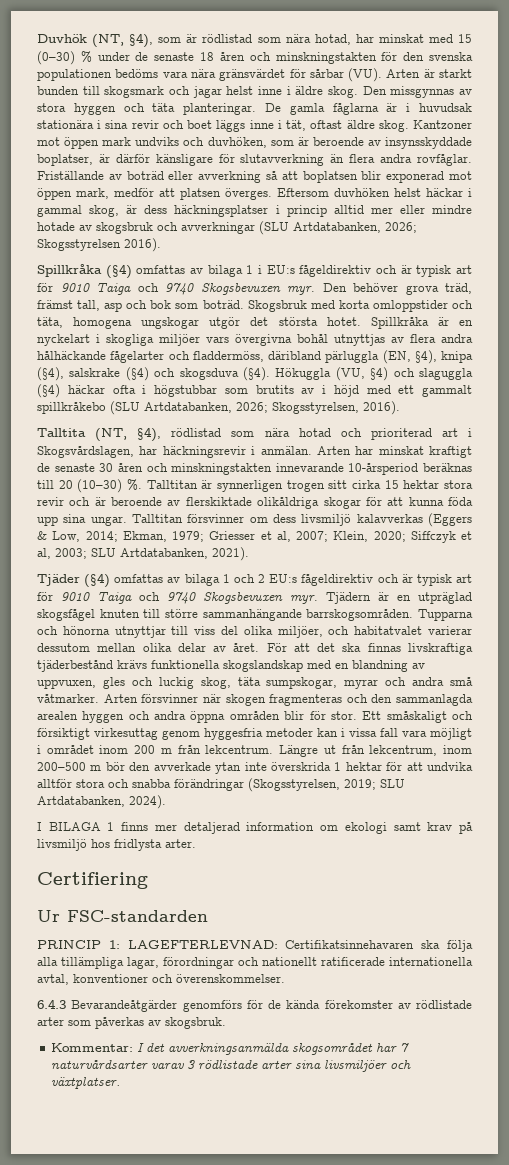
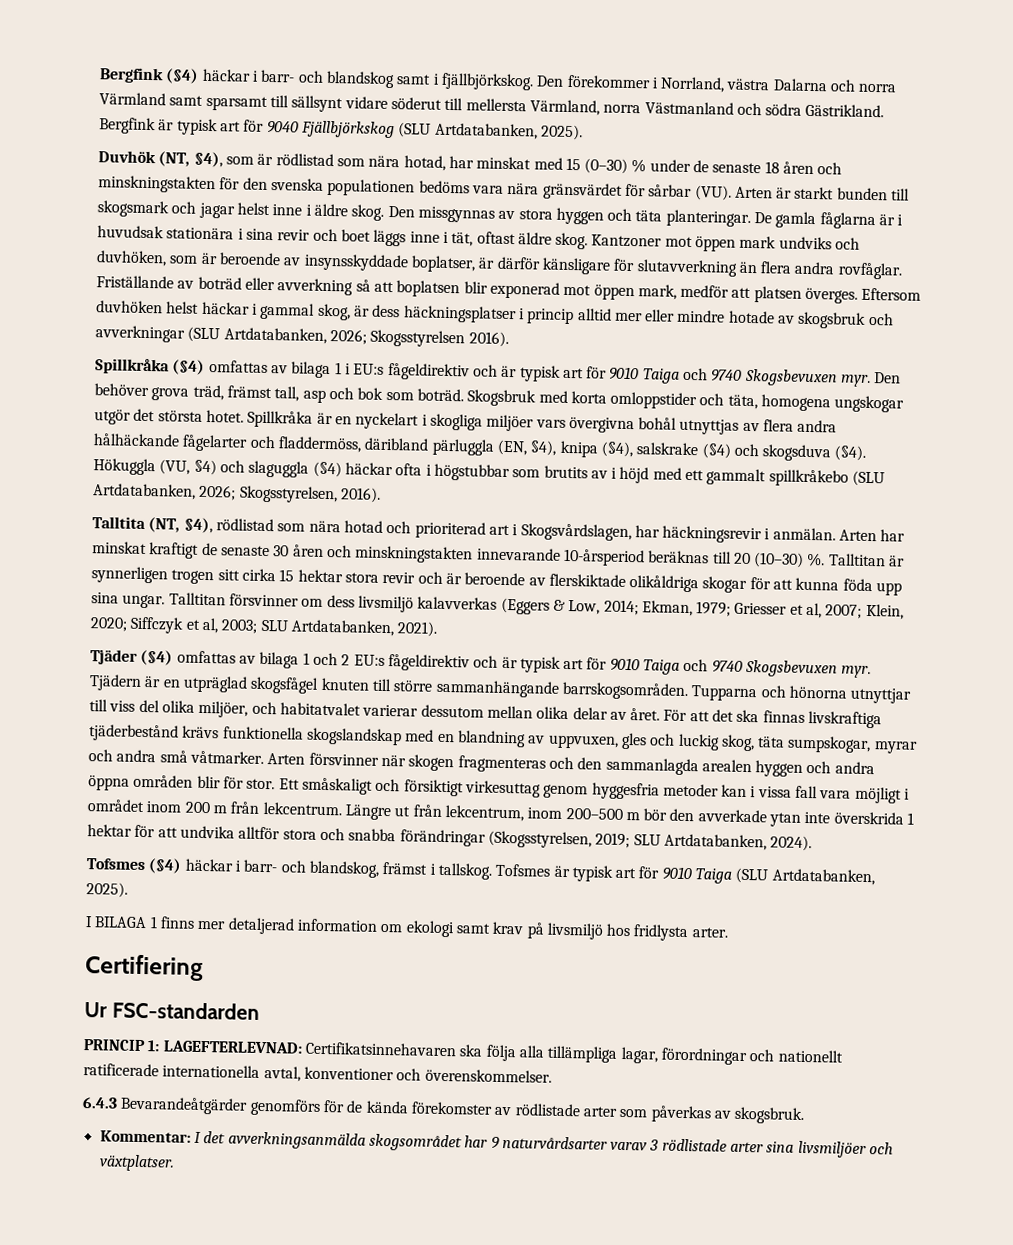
(37, 38) none -> [99,67,897,93] [99,92,885,118] [99,117,583,141] Bergfink (§4) häckar i barr- och blandskog samt i fjällbjörkskog. Den förekommer i Norrland, västra Dalarna och norra Värmland samt sparsamt till sällsynt vidare söderut till mellersta Värmland, norra Västmanland och södra Gästrikland. Bergfink är typisk art för 9040 Fjällbjörkskog (SLU Artdatabanken, 2025). //
(166, 802) none -> [86,858,875,886] [86,882,128,898] // Tofsmes (§4) häckar i barr- och blandskog, främst i tallskog. Tofsmes är typisk art för 9010 Taiga (SLU Artdatabanken, 2025).
[400,1043,410,1052] 7 -> [490,1136,500,1149] 9

